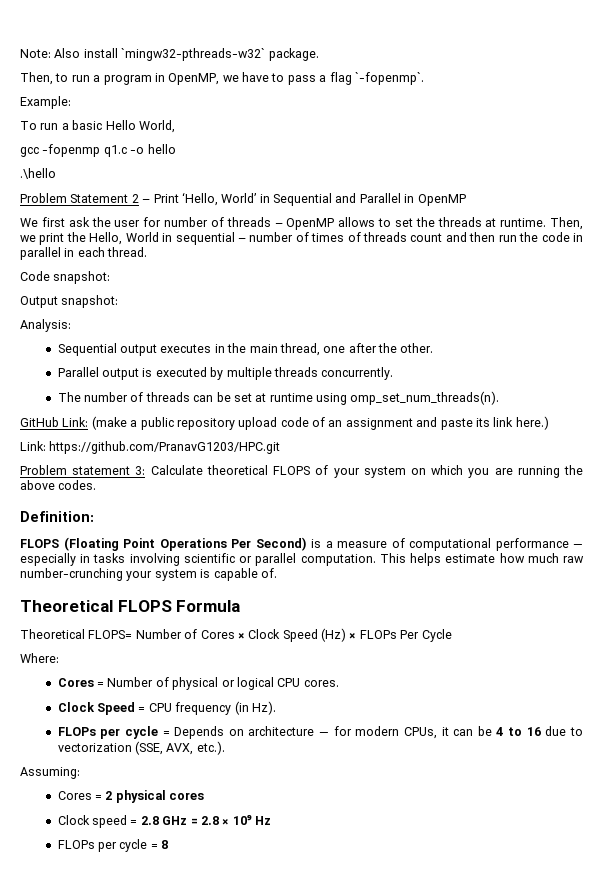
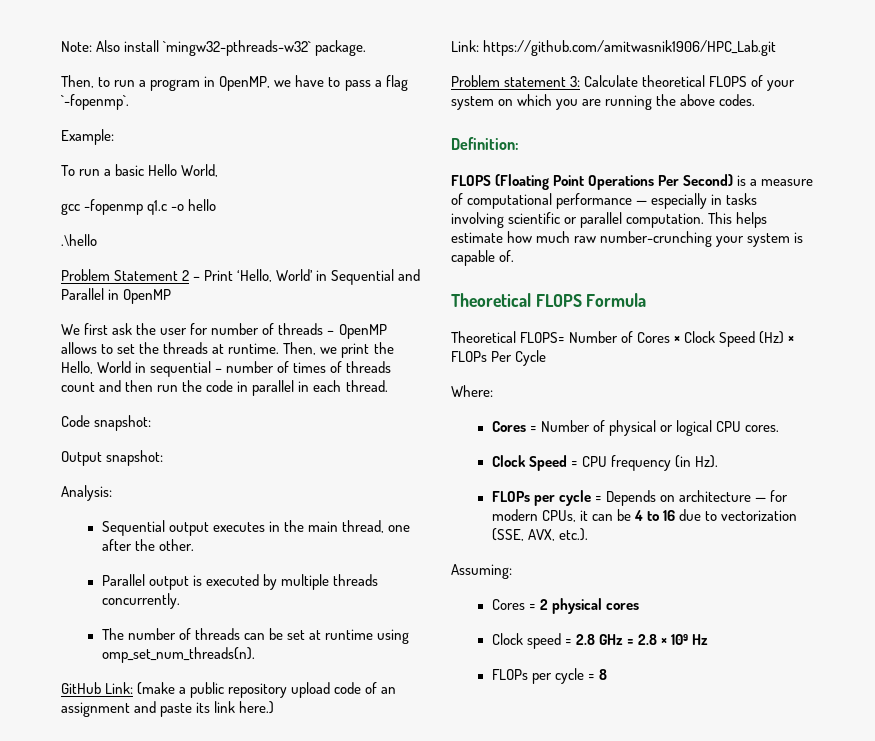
[49,441,281,454] https://github.com/PranavG1203/HPC.git -> [483,40,777,56] https://github.com/amitwasnik1906/HPC_Lab.git

